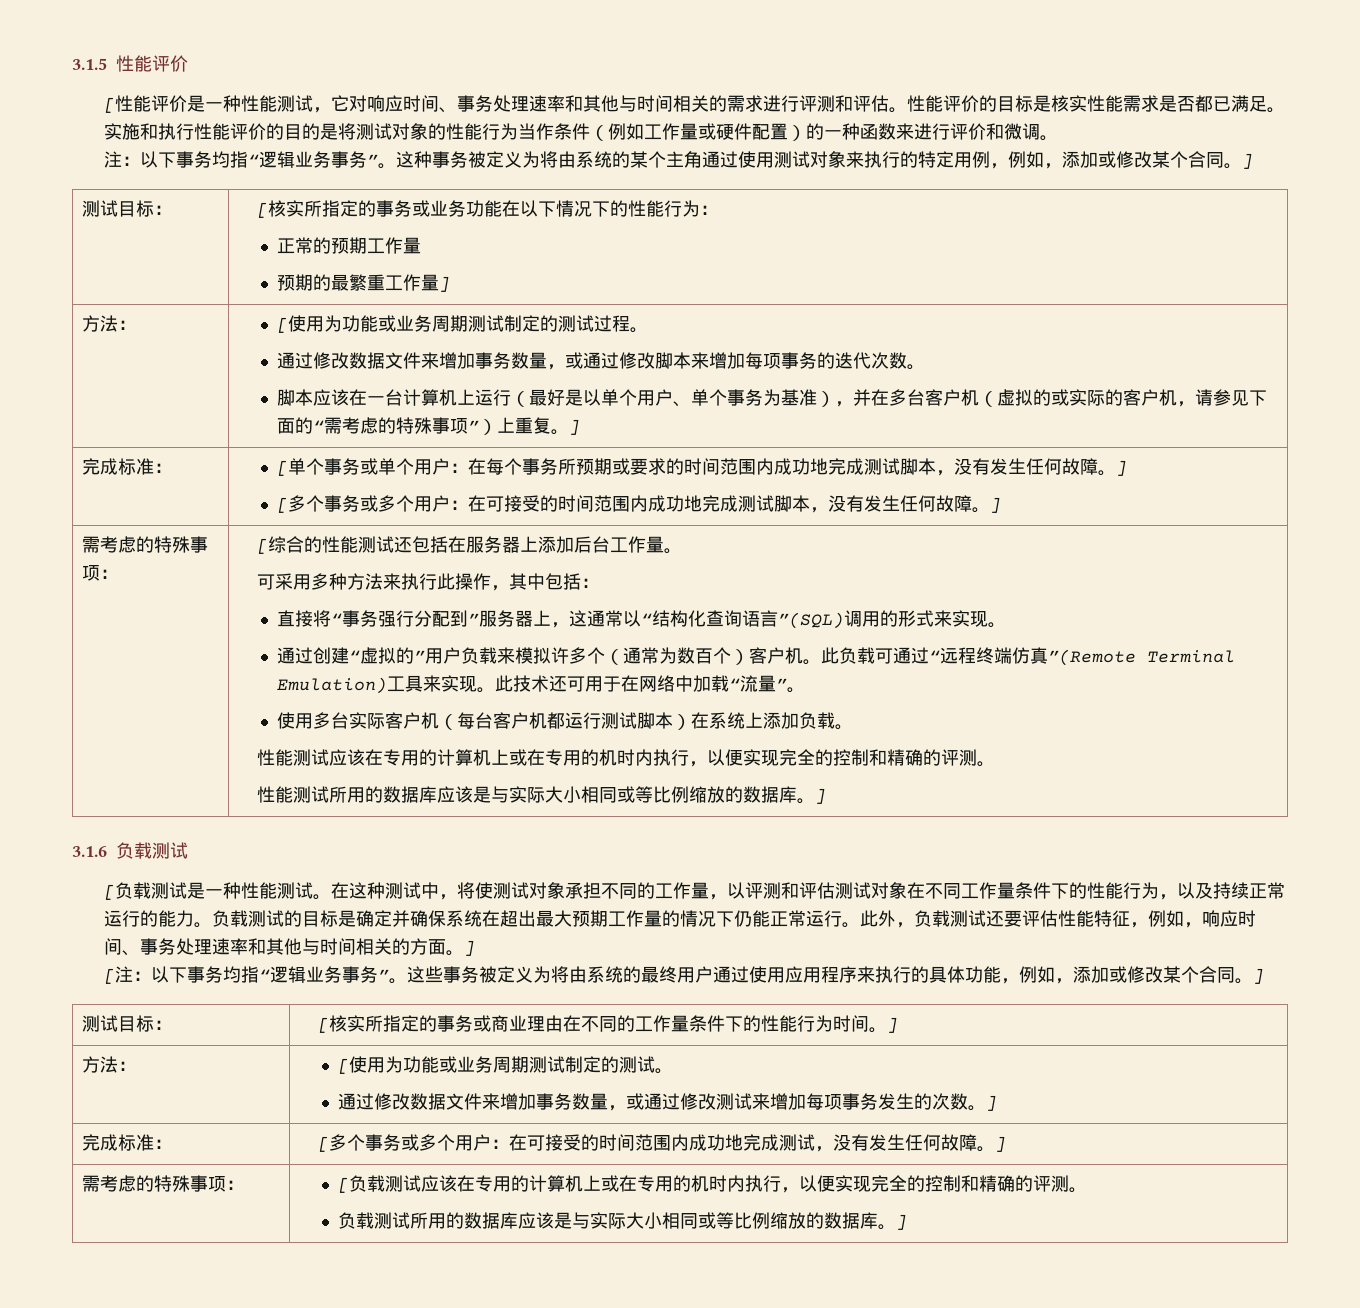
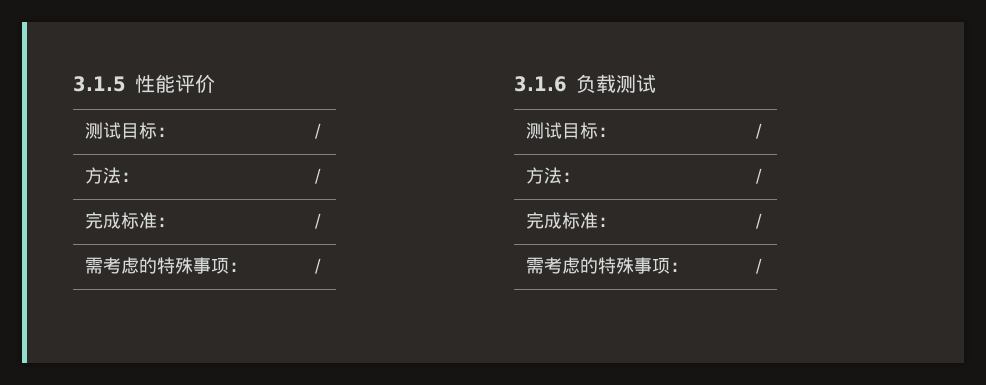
[103,95,1285,113] [103,123,1058,141] [103,151,1253,169] [81,200,172,217] [256,200,718,218] [276,237,421,254] [276,274,450,292] [81,315,136,332] [276,315,648,333] [276,352,925,370] [276,389,1267,407] [276,417,580,435] [81,458,172,475] [276,458,1127,476] [276,495,1001,513] [81,536,208,553] [81,565,118,581] [256,536,682,554] [256,573,599,591] [276,610,1006,629] [276,647,1235,666] [276,675,805,694] [276,712,853,730] [256,749,995,767] [256,786,826,804] [72,842,188,859] [103,882,1285,900] [103,910,1256,928] [103,938,475,956] [103,966,1264,984] [81,1015,172,1032] [317,1015,898,1033] [81,1056,136,1073] [337,1056,673,1074] [337,1093,997,1111] [81,1134,172,1151] [317,1134,1006,1152] [81,1175,244,1192] [337,1175,1087,1193] [337,1212,907,1230] // [性能评价是一种性能测试，它对响应时间、事务处理速率和其他与时间相关的需求进行评测和评估。性能评价的目标是核实性能需求是否都已满足。实施和执行性能评价的目的是将测试对象的性能行为当作条件（例如工作量或硬件配置）的一种函数来进行评价和微调。 // 注：以下事务均指“逻辑业务事务”。这种事务被定义为将由系统的某个主角通过使用测试对象来执行的特定用例，例如，添加或修改某个合同。] // 测试目标： | [核实所指定的事务或业务功能在以下情况下的性能行为： // 正常的预期工作量 // 预期的最繁重工作量] // 方法： | [使用为功能或业务周期测试制定的测试过程。 // 通过修改数据文件来增加事务数量，或通过修改脚本来增加每项事务的迭代次数。 // 脚本应该在一台计算机上运行（最好是以单个用户、单个事务为基准），并在多台客户机（虚拟的或实际的客户机，请参见下面的“需考虑的特殊事项”）上重复。] // 完成标准： | [单个事务或单个用户：在每个事务所预期或要求的时间范围内成功地完成测试脚本，没有发生任何故障。] // [多个事务或多个用户：在可接受的时间范围内成功地完成测试脚本，没有发生任何故障。] // 需考虑的特殊事项： | [综合的性能测试还包括在服务器上添加后台工作量。 // 可采用多种方法来执行此操作，其中包括： // 直接将“事务强行分配到”服务器上，这通常以“结构化查询语言”(SQL)调用的形式来实现。 // 通过创建“虚拟的”用户负载来模拟许多个（通常为数百个）客户机。此负载可通过“远程终端仿真”(Remote Terminal Emulation)工具来实现。此技术还可用于在网络中加载“流量”。 // 使用多台实际客户机（每台客户机都运行测试脚本）在系统上添加负载。 // 性能测试应该在专用的计算机上或在专用的机时内执行，以便实现完全的控制和精确的评测。 // 性能测试所用的数据库应该是与实际大小相同或等比例缩放的数据库。] // 3.1.6负载测试 // [负载测试是一种性能测试。在这种测试中，将使测试对象承担不同的工作量，以评测和评估测试对象在不同工作量条件下的性能行为，以及持续正常运行的能力。负载测试的目标是确定并确保系统在超出最大预期工作量的情况下仍能正常运行。此外，负载测试还要评估性能特征，例如，响应时间、事务处理速率和其他与时间相关的方面。] // [注：以下事务均指“逻辑业务事务”。这些事务被定义为将由系统的最终用户通过使用应用程序来执行的具体功能，例如，添加或修改某个合同。] // 测试目标： | [核实所指定的事务或商业理由在不同的工作量条件下的性能行为时间。] // 方法： | [使用为功能或业务周期测试制定的测试。 // 通过修改数据文件来增加事务数量，或通过修改测试来增加每项事务发生的次数。] // 完成标准： | [多个事务或多个用户：在可接受的时间范围内成功地完成测试，没有发生任何故障。] // 需考虑的特殊事项： | [负载测试应该在专用的计算机上或在专用的机时内执行，以便实现完全的控制和精确的评测。 // 负载测试所用的数据库应该是与实际大小相同或等比例缩放的数据库。] -> [84,122,175,139] [314,123,321,139] [84,167,139,184] [314,168,321,184] [84,212,175,229] [314,213,321,229] [84,257,247,274] [314,258,321,274] [514,74,656,93] [525,122,616,139] [755,123,762,139] [525,167,580,184] [755,168,762,184] [525,212,616,229] [755,213,762,229] [525,257,688,274] [755,258,762,274] // 测试目标： | / // 方法： | / // 完成标准： | / // 需考虑的特殊事项： | / // 3.1.6负载测试 // 测试目标： | / // 方法： | / // 完成标准： | / // 需考虑的特殊事项： | /

